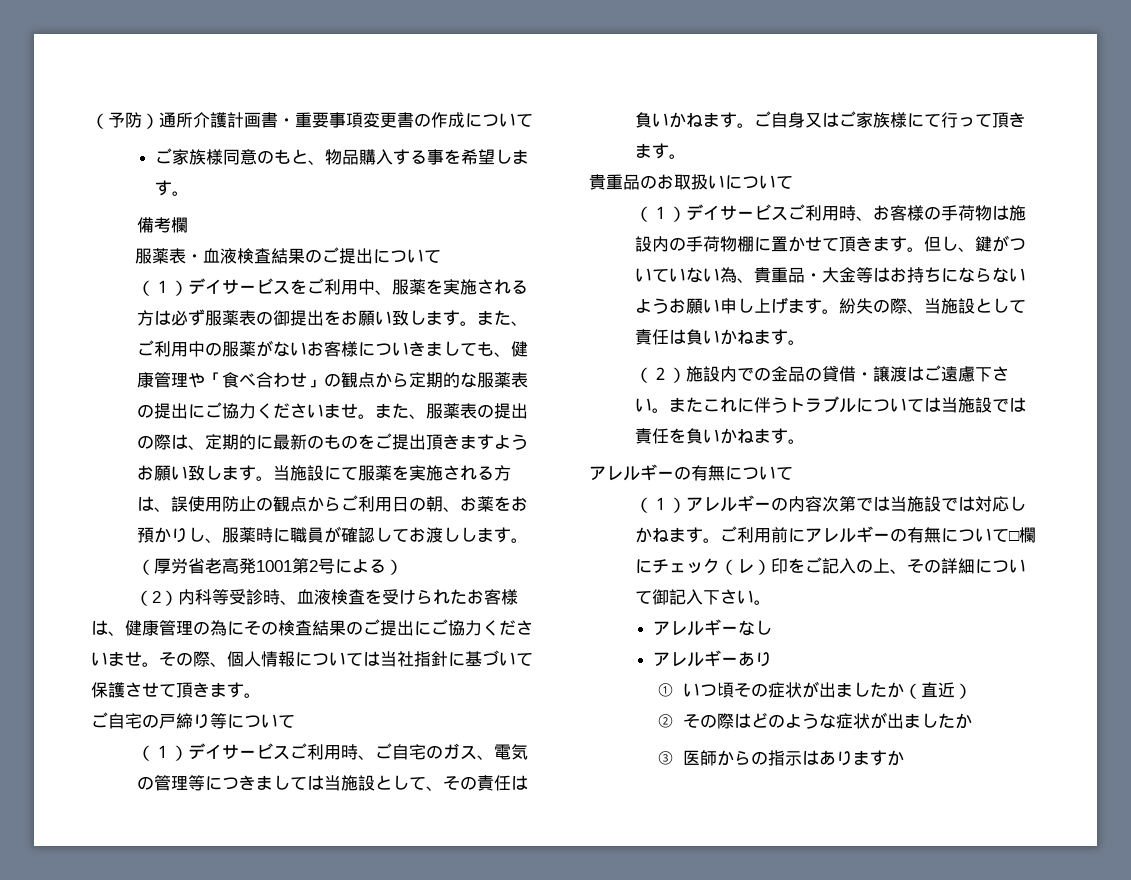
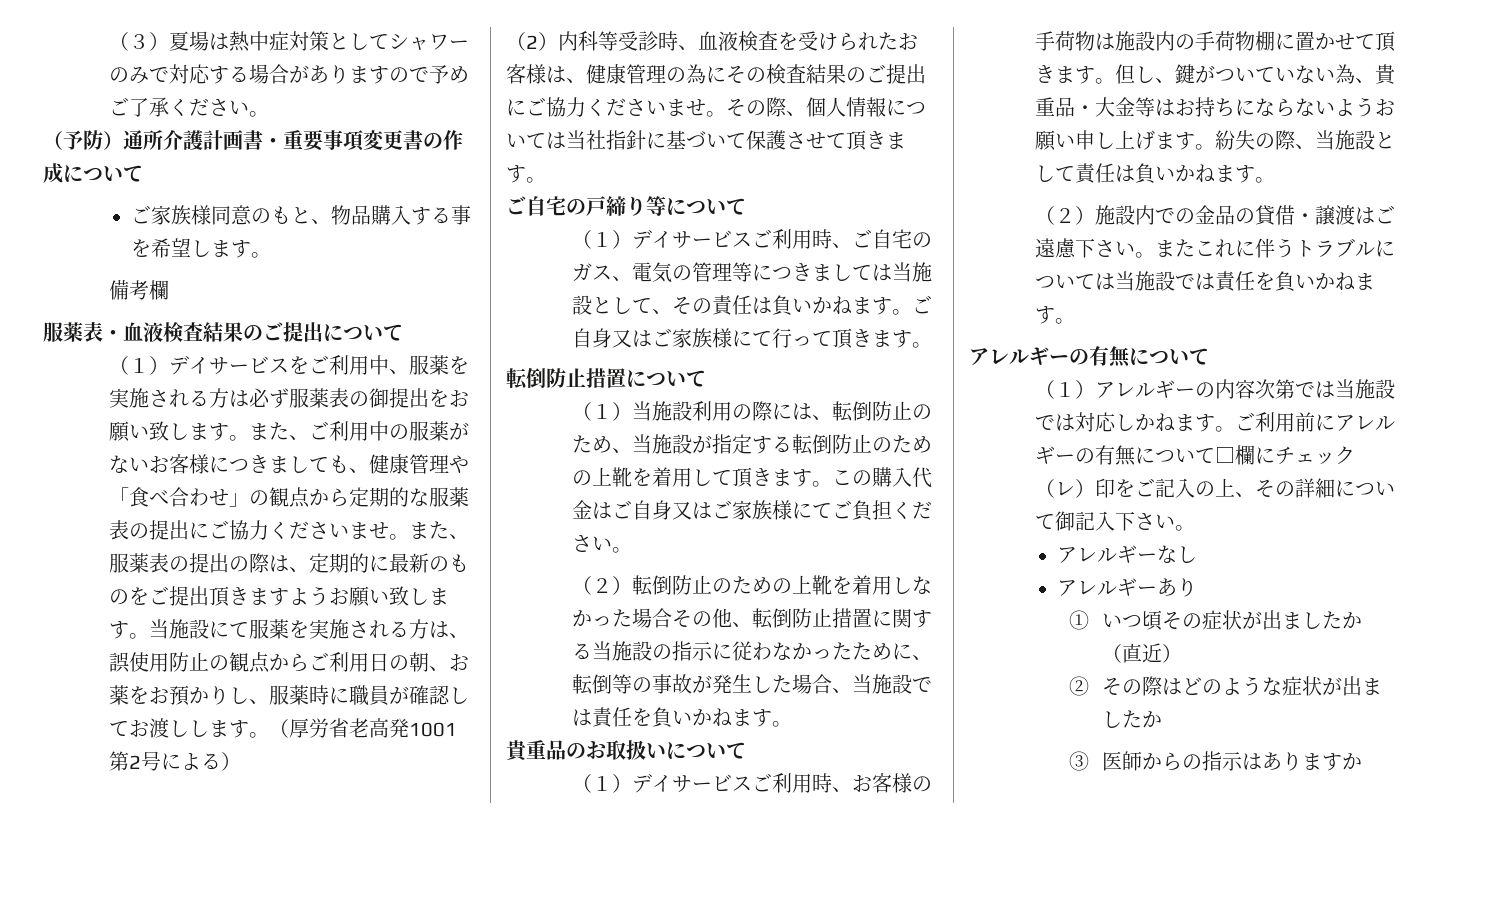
[91,113,108,129] （ -> [109,31,470,52] [109,64,470,84] [109,97,270,117] [43,131,63,150] （３）夏場は熱中症対策としてシャワーのみで対応する場合がありますので予めご了承ください。 // （
[391,342,409,356] い -> (250, 465) none
(686, 156) none -> [506,367,706,390] [572,401,933,422] [572,434,933,455] [572,467,933,488] [572,500,933,521] [572,535,633,553] [572,575,933,596] [572,608,933,629] [572,641,933,661] [572,674,933,695] [572,707,793,728] // 転倒防止措置について // （１）当施設利用の際には、転倒防止のため、当施設が指定する転倒防止のための上靴を着用して頂きます。この購入代金はご自身又はご家族様にてご負担ください。 // （２）転倒防止のための上靴を着用しなかった場合その他、転倒防止措置に関する当施設の指示に従わなかったために、転倒等の事故が発生した場合、当施設では責任を負いかねます。

